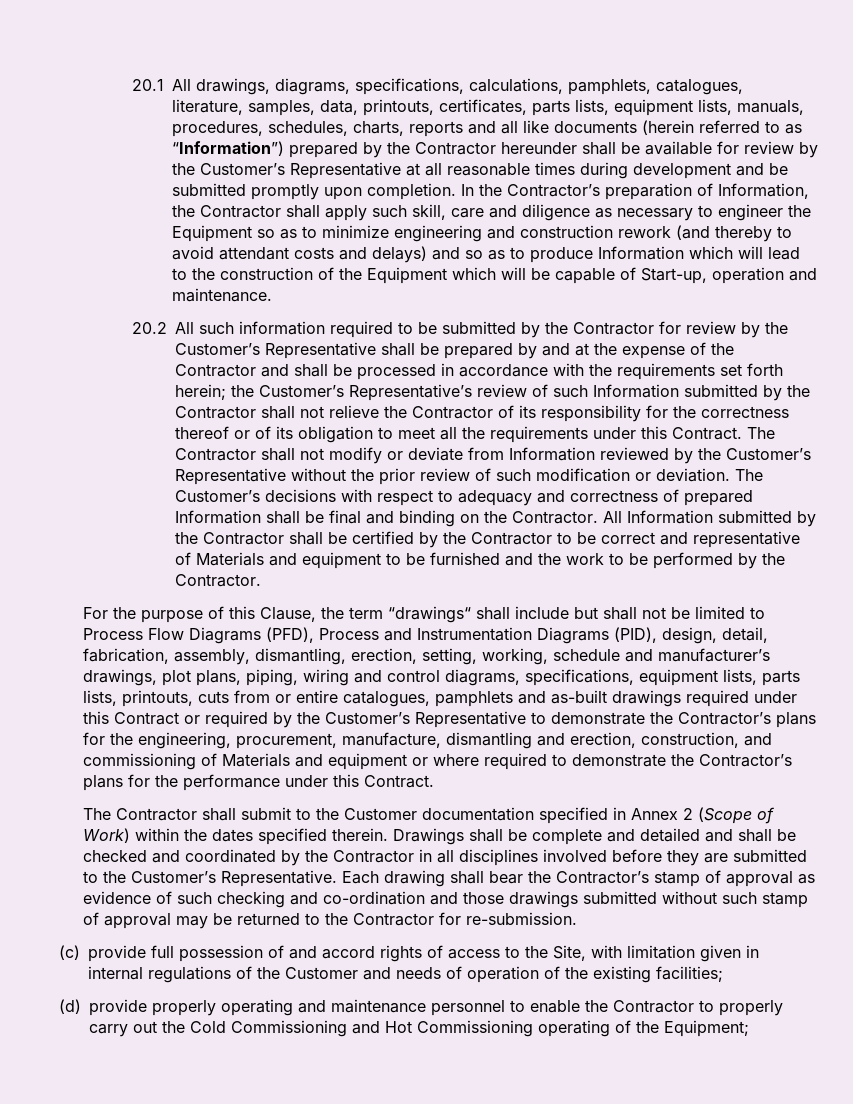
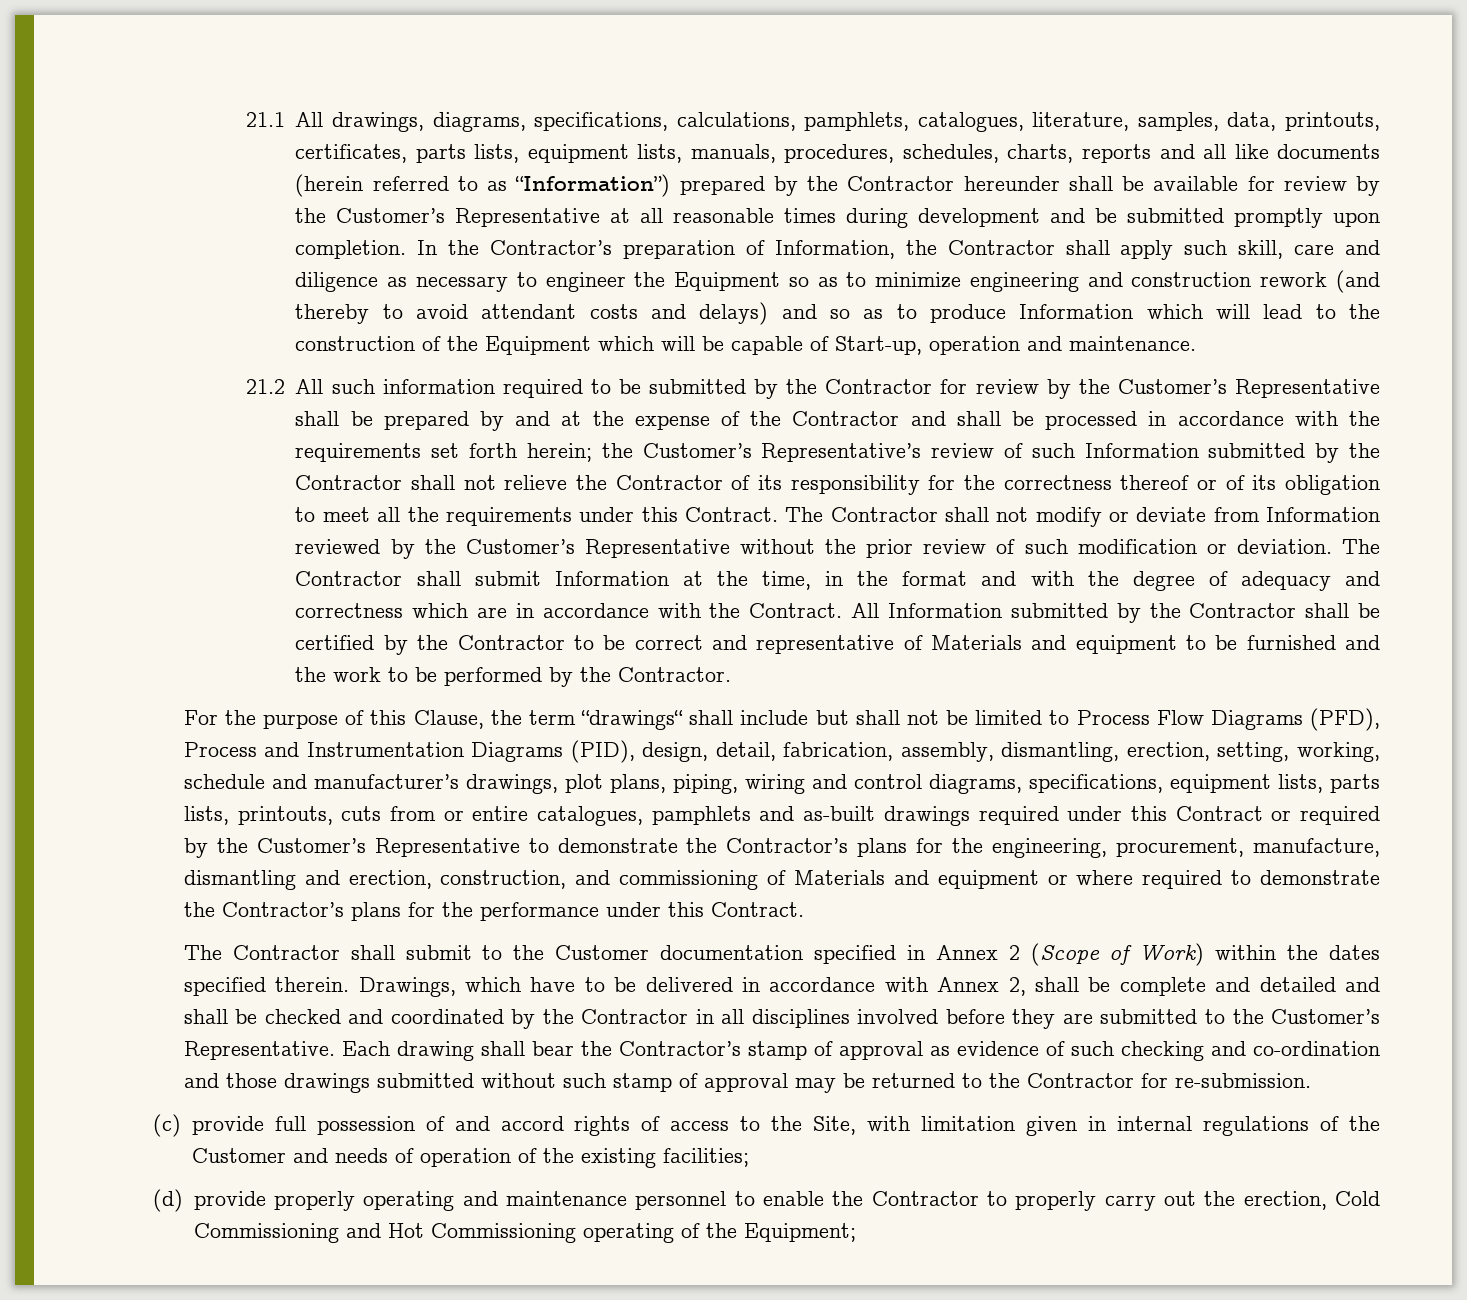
[131,79,164,91] 20.1 -> [245,112,285,127] 21.1
[131,322,167,334] 20.2 -> [245,379,285,394] 21.2
[174,489,753,506] [174,510,598,527] Customer’s decisions with respect to adequacy and correctness of prepared Information shall be final and binding on the Contractor. -> [295,571,1381,591] [295,603,843,618] Contractor shall submit Information at the time, in the format and with the degree of adequacy and correctness which are in accordance with the Contract.
[393,828,465,845] Drawings -> [358,977,1026,997] Drawings, which have to be delivered in accordance with Annex 2,
(186, 1027) none -> [1243,1191,1327,1210] erection,

